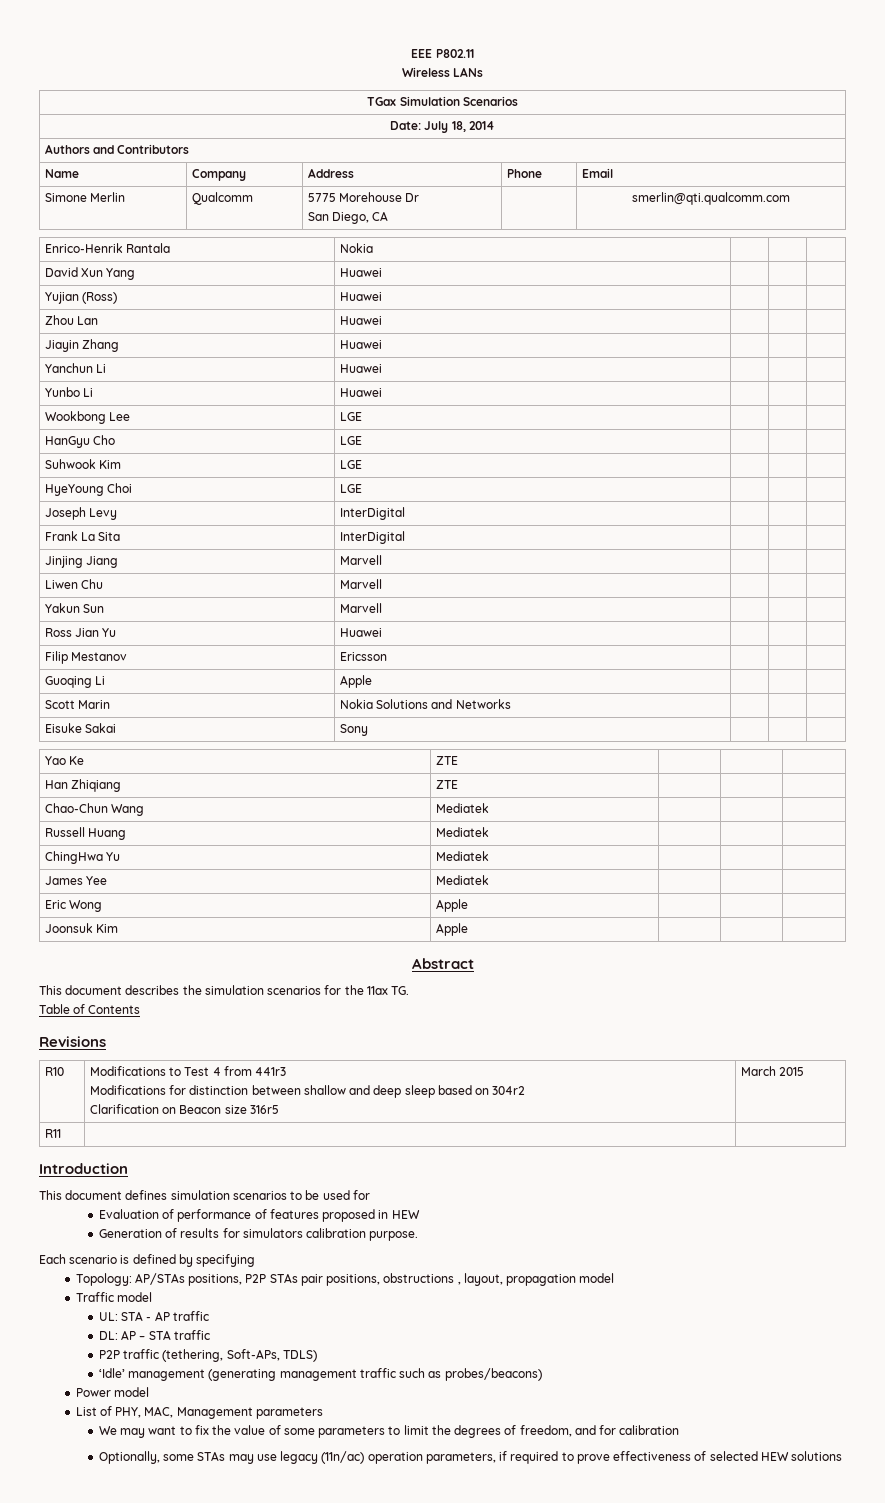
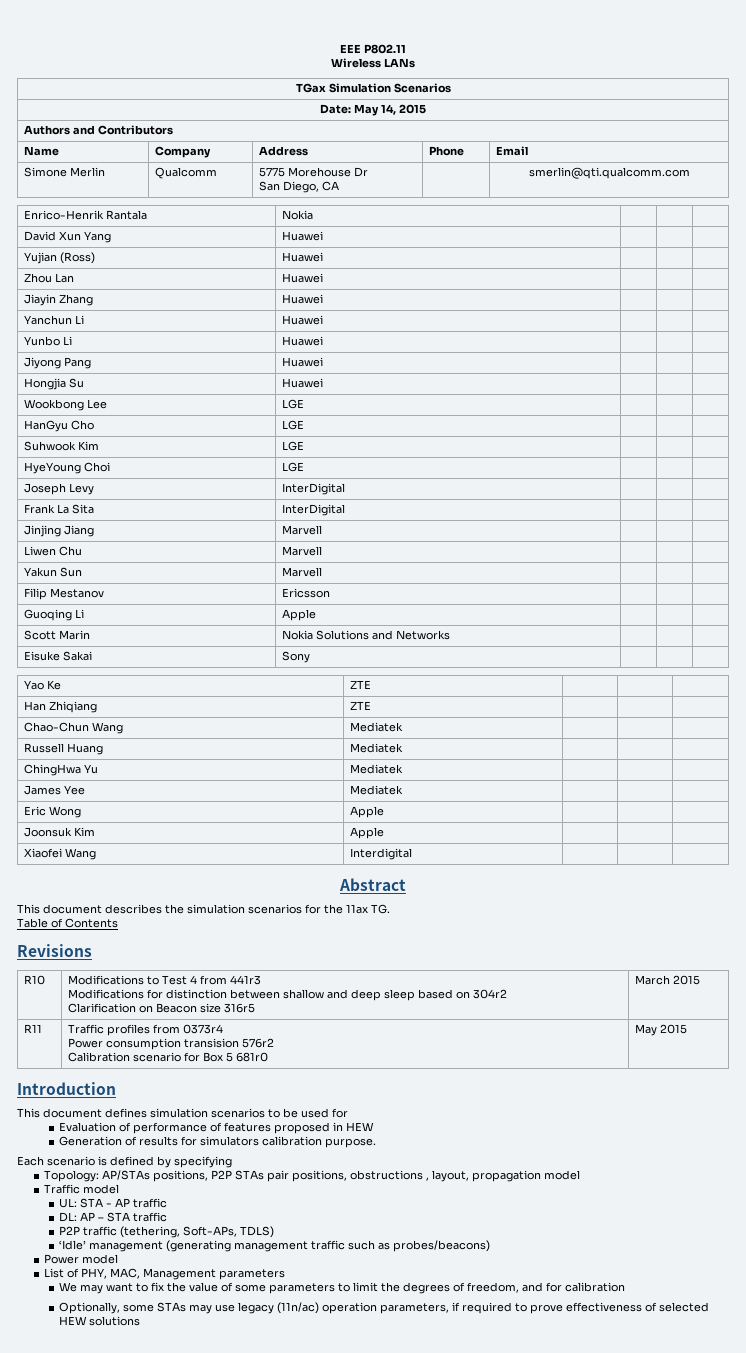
[424,121,495,133] July 18, 2014 -> [354,104,426,116] May 14, 2015
(382, 392) none -> [23,357,91,369] [281,357,323,367] [23,378,84,390] [281,378,323,388] // Jiyong Pang | Huawei | | | // Hongjia Su | Huawei | | |
[44,628,117,637] [339,628,382,637] // Ross Jian Yu | Huawei | | | -> (322, 572) none
(468, 929) none -> [23,848,96,860] [349,848,412,860] // Xiaofei Wang | Interdigital | | |
(61, 1133) | -> [67,1024,223,1036] [67,1038,274,1050] [67,1052,268,1062] [634,1024,687,1036] Traffic profiles from 0373r4 // Power consumption transision 576r2 // Calibration scenario for Box 5 681r0 | May 2015

